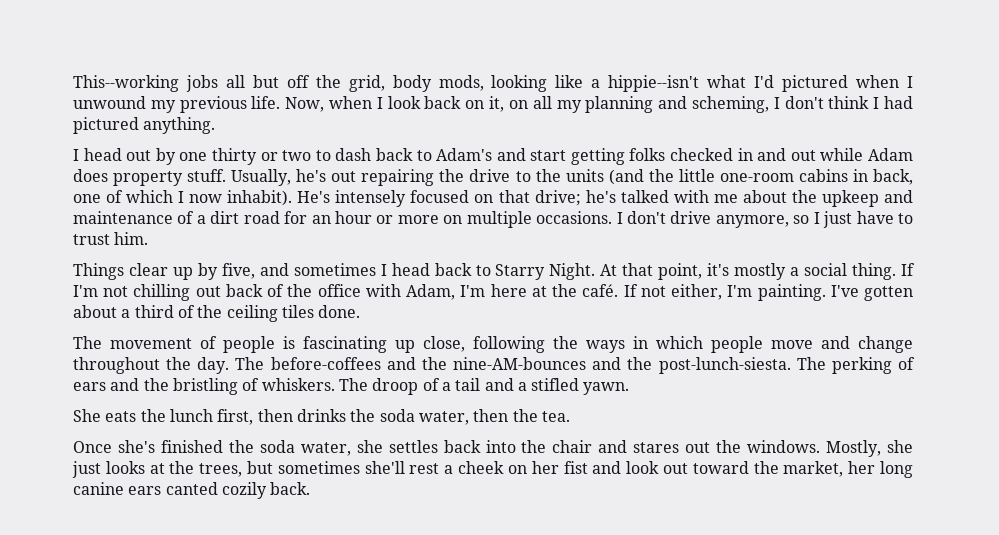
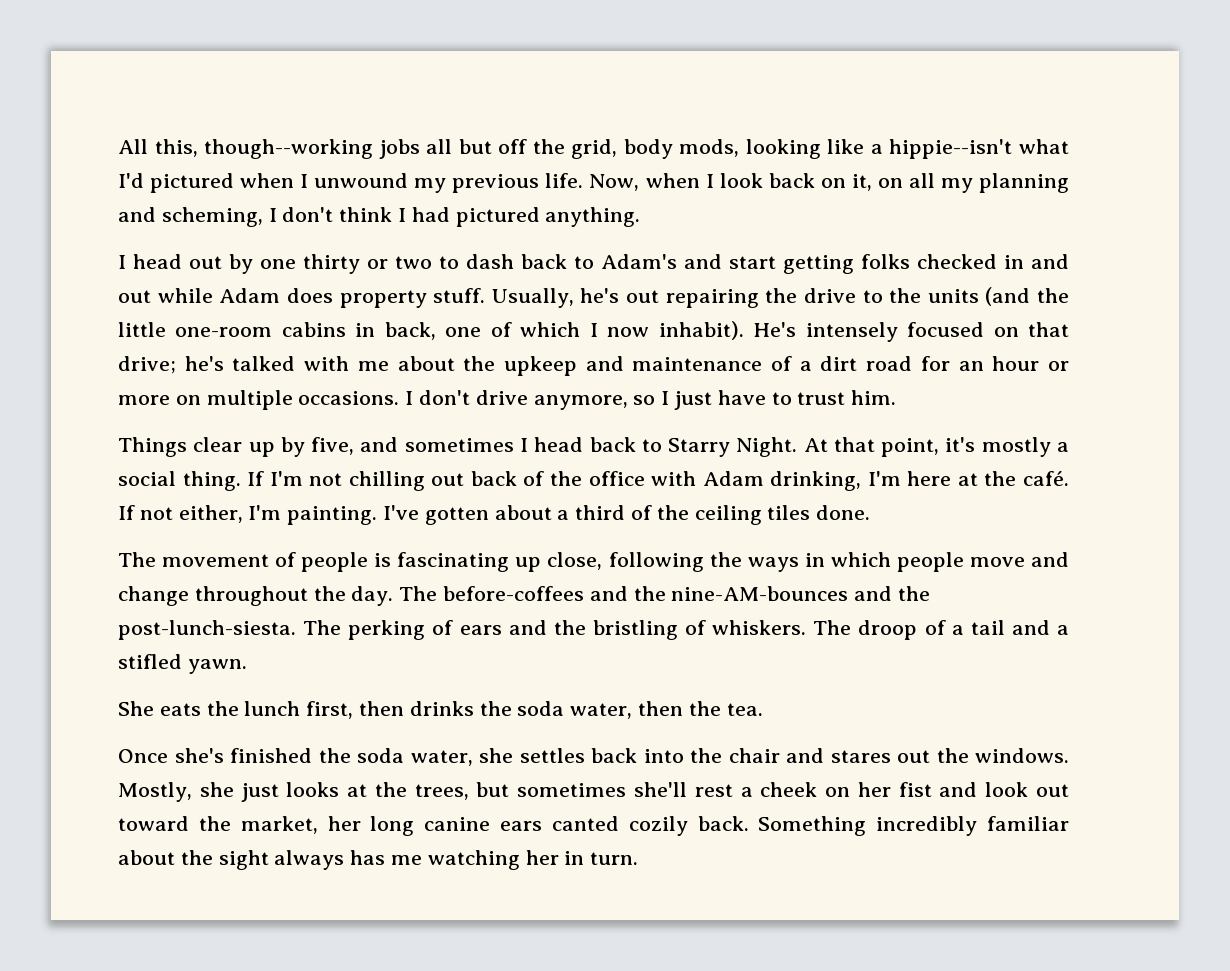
[73,75,179,92] This--working -> [118,139,374,159] All this, though--working
[406,284,456,300] Adam, -> [702,471,862,491] Adam drinking,
(311, 488) none -> [758,816,1069,836] [118,850,639,870] Something incredibly familiar about the sight always has me watching her in turn.

